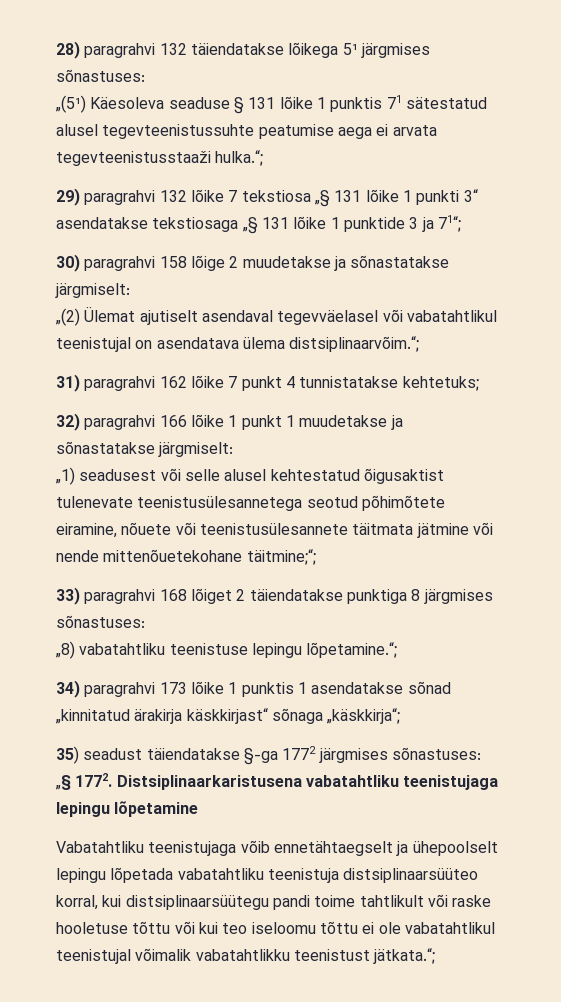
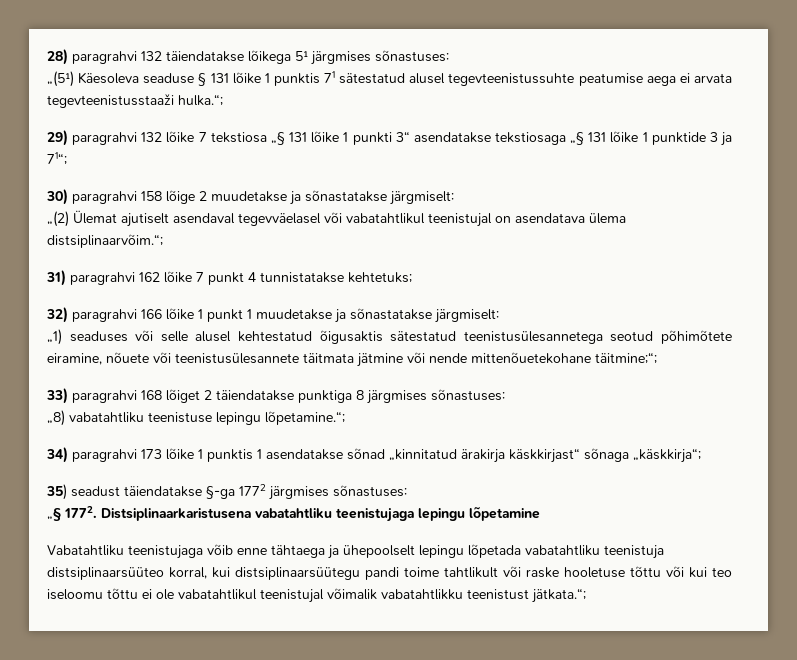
[79,469,157,481] seadusest -> [69,331,128,342] seaduses
[363,468,444,484] [56,496,133,508] õigusaktist tulenevate -> [319,330,457,344] õigusaktis sätestatud
[273,841,393,856] ennetähtaegselt -> [237,545,325,558] enne tähtaega

